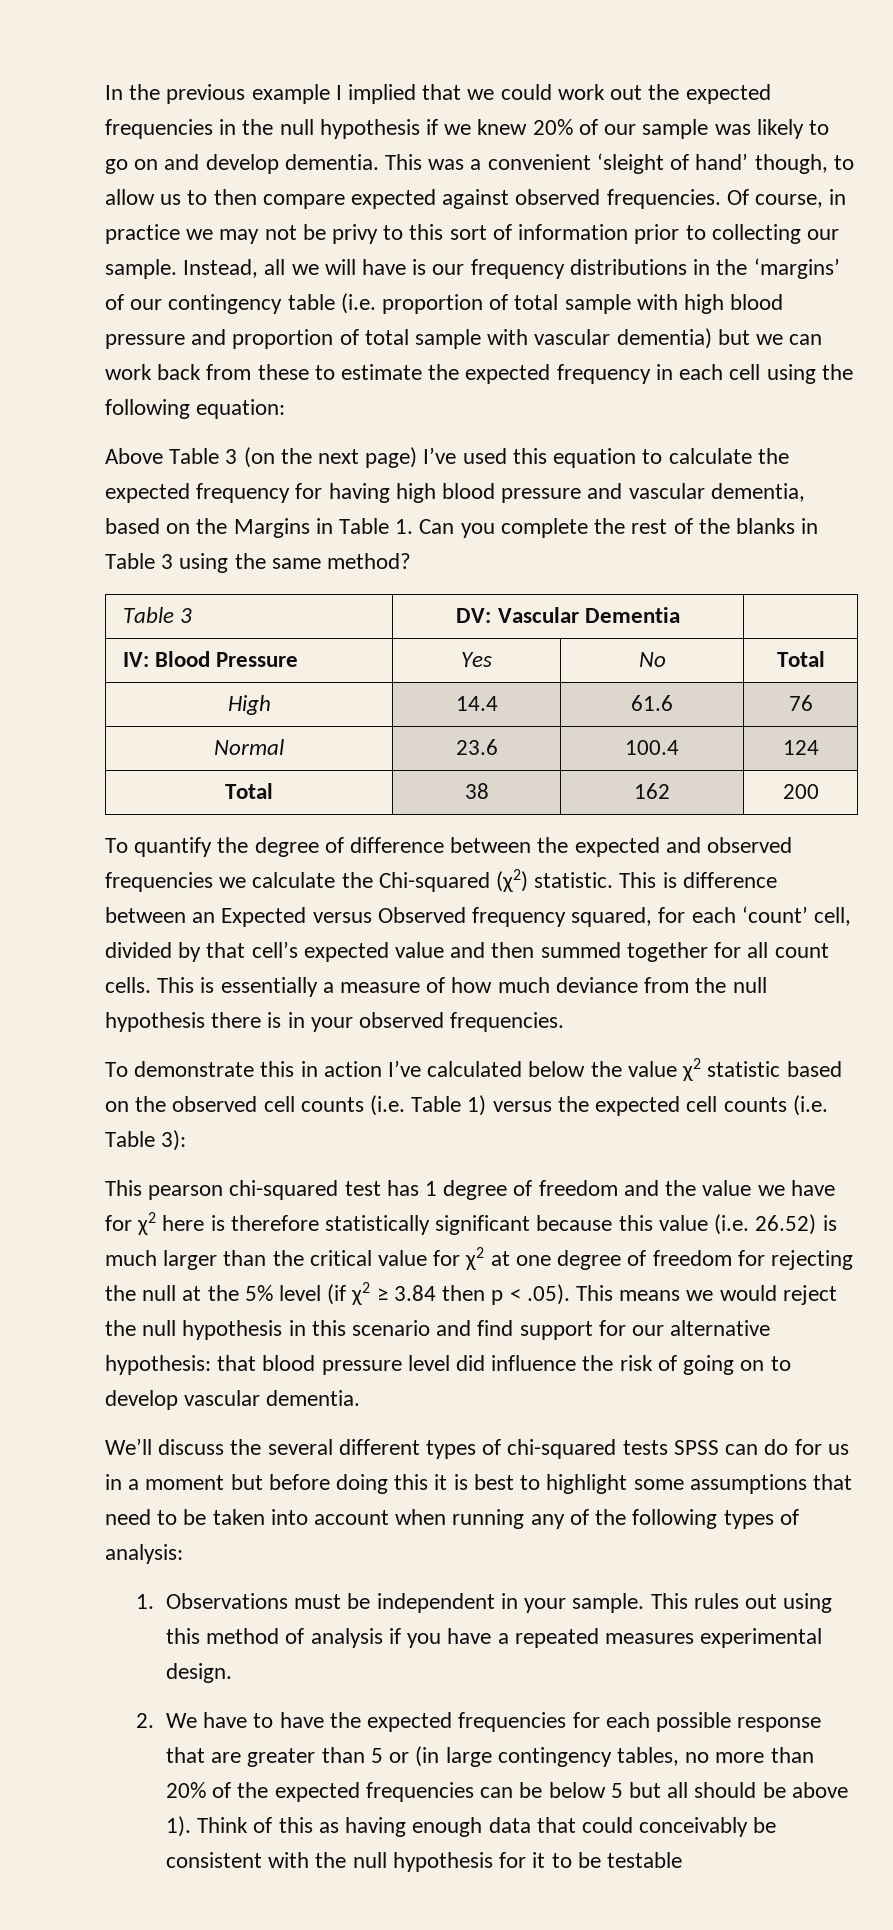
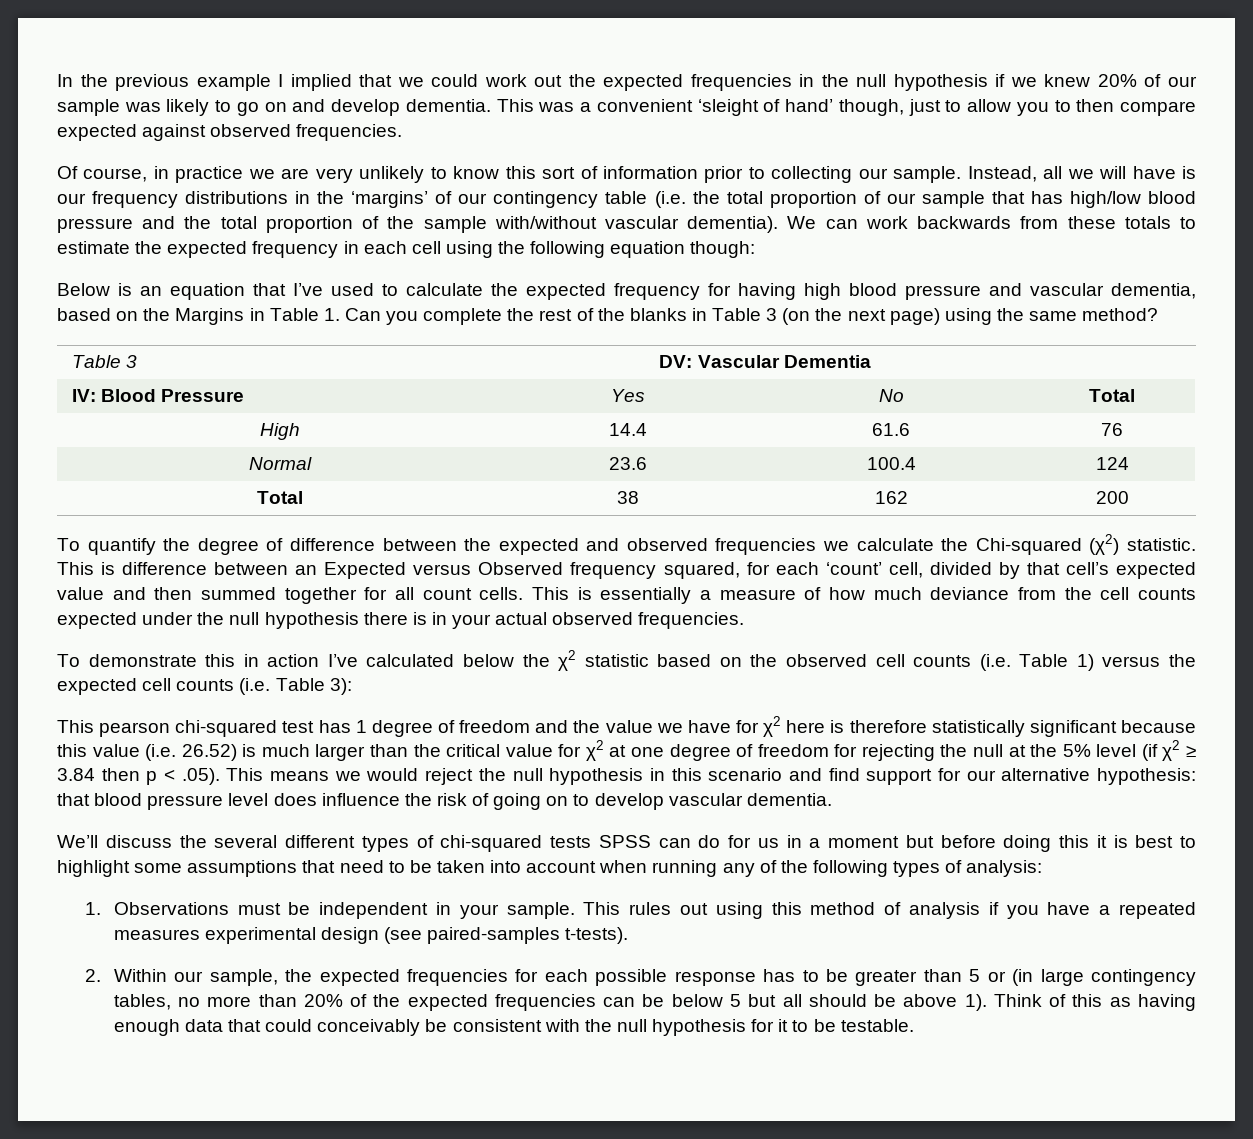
(828, 164) none -> [908,99,941,116] just
[160,194,182,205] us -> [1016,102,1049,116] you
(721, 199) none -> (403, 132) //
[219,224,404,244] may not be privy to -> [281,166,500,183] are very unlikely to know
[382,294,784,314] [105,328,784,349] proportion of total sample with high blood pressure and proportion of total sample with vascular dementia) but we -> [692,191,1196,208] [57,216,817,233] the total proportion of our sample that has high/low blood pressure and the total proportion of the sample with/without vascular dementia). We
[157,364,202,380] back -> [917,216,1012,229] backwards
(309, 372) none -> [1124,216,1171,229] totals
[196,399,286,419] [105,447,637,468] equation: // Above Table 3 (on the next page) I’ve used this equation -> [610,241,756,258] [57,283,374,300] equation though: // Below is an equation that I’ve used
(174, 561) none -> [782,308,940,325] (on the next page)
(727, 985) none -> [1100,587,1196,600] [57,612,225,629] cell counts expected under the
(353, 1024) none -> [495,612,548,625] actual
[627,1061,677,1077] value -> (550, 660) none
[456,1355,486,1371] did -> [273,793,317,806] does
[166,1663,233,1683] [135,1712,324,1728] design. // 2. We have to have -> [321,927,629,944] [85,969,278,986] design (see paired-samples t-tests). // 2. Within our sample,
[166,1747,242,1763] that are -> [763,969,848,982] has to be
[606,1852,682,1868] testable -> [840,1019,914,1032] testable.

